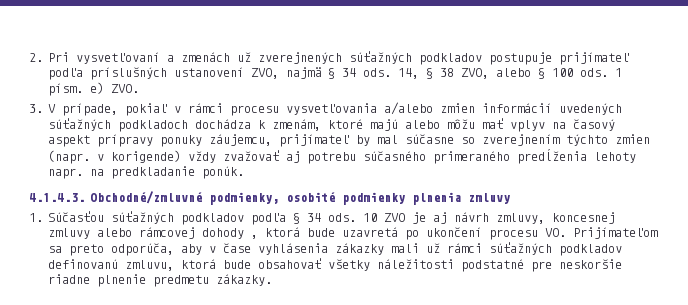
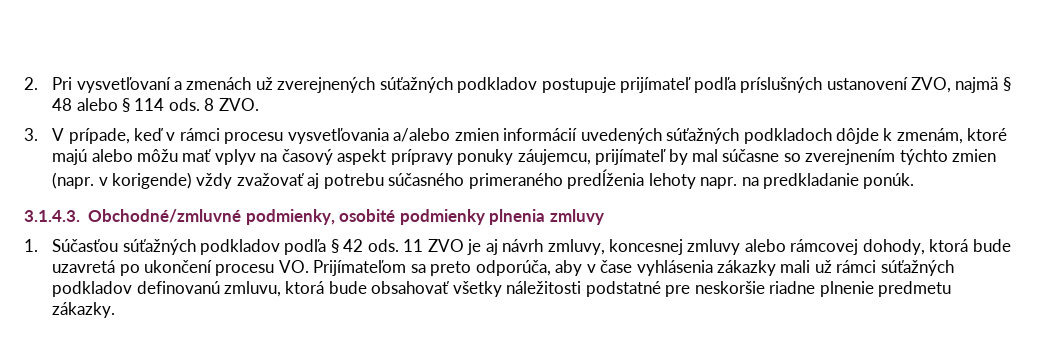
[342,68,623,79] [48,82,105,96] 34 ods. 14, § 38 ZVO, alebo § 100 ods. 1 písm. e) -> [52,98,215,112] 48 alebo § 114 ods. 8
[125,103,168,116] pokiaľ -> [133,128,163,141] keď
[195,119,252,129] dochádza -> [835,128,879,144] dôjde
[29,193,85,202] 4.1.4.3. -> [24,210,80,222] 3.1.4.3.
[307,213,378,222] 34 ods. 10 -> [343,239,424,252] 42 ods. 11
[202,228,259,239] dohody , -> [862,239,925,255] dohody,

